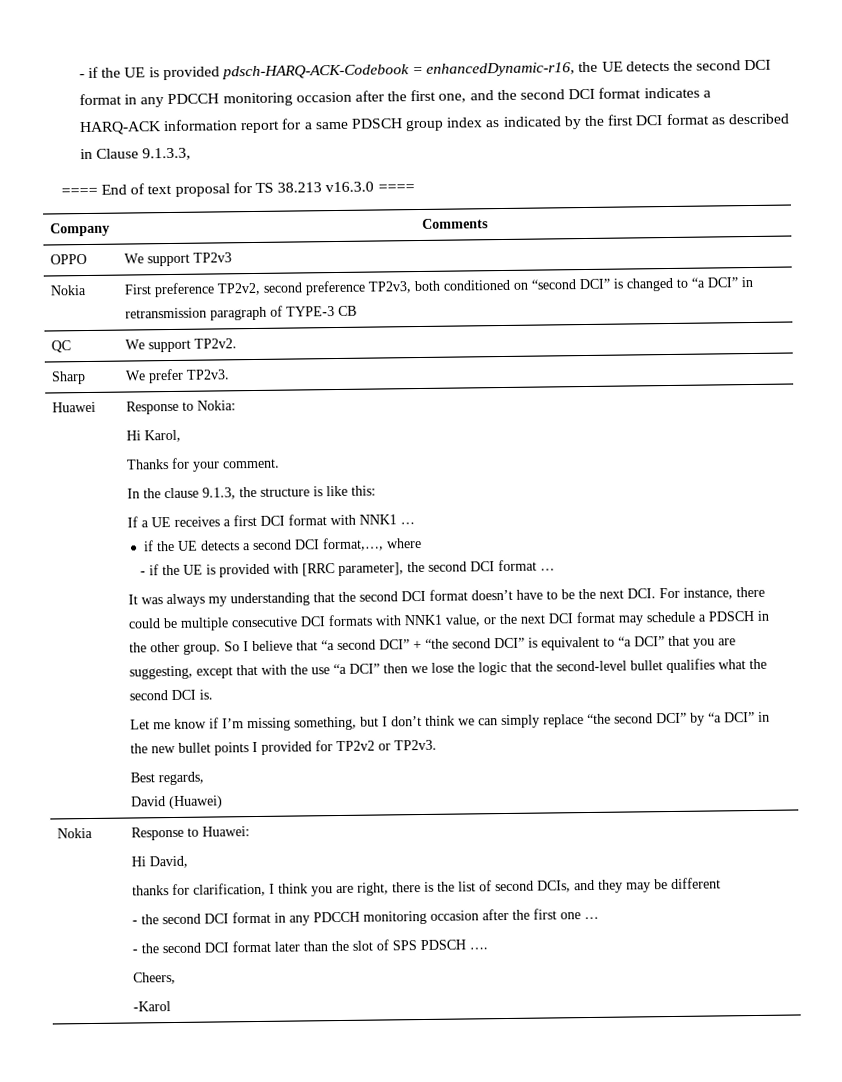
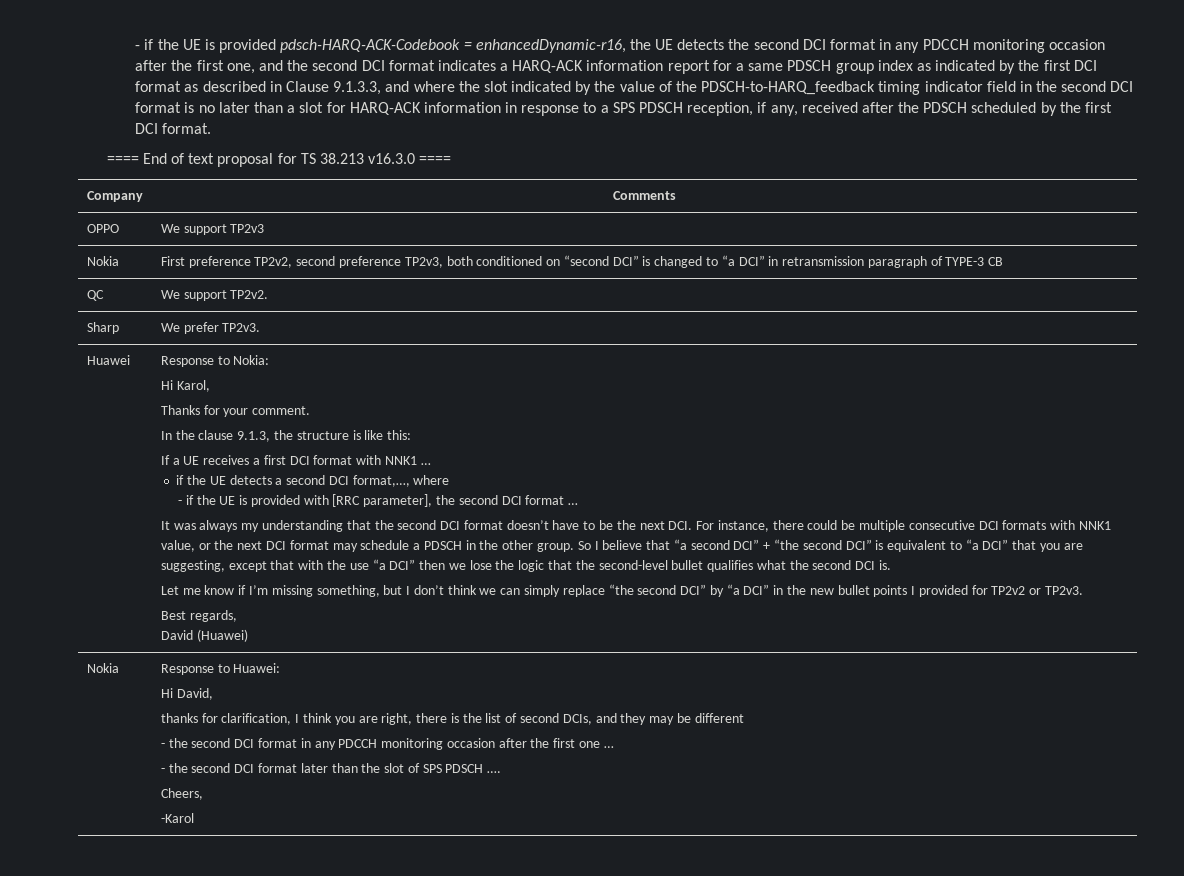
(192, 154) none -> [385,81,1134,95] [135,102,1113,116] [135,123,212,134] and where the slot indicated by the value of the PDSCH-to-HARQ_feedback timing indicator field in the second DCI format is no later than a slot for HARQ-ACK information in response to a SPS PDSCH reception, if any, received after the PDSCH scheduled by the first DCI format.

